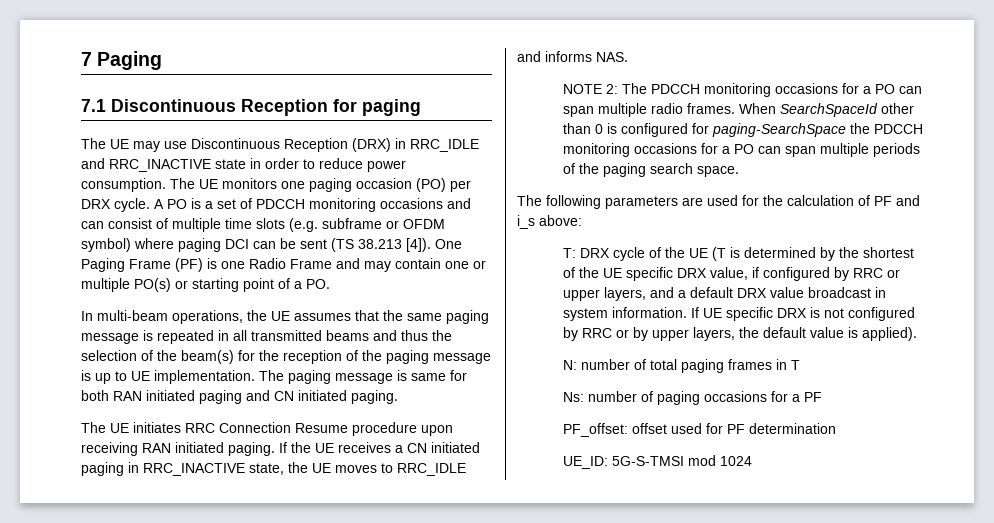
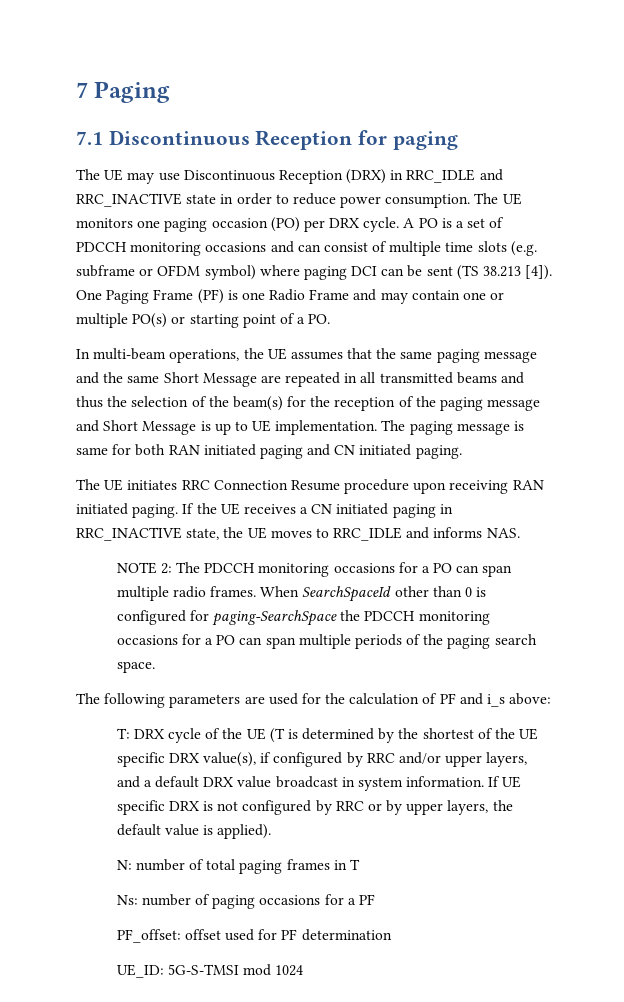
[143,330,153,341] is -> [76,372,281,387] and the same Short Message are
(491, 358) none -> [76,420,197,435] and Short Message
[709,267,748,280] value, -> [203,752,257,767] value(s),
[886,269,900,278] or -> [398,752,441,764] and/or

